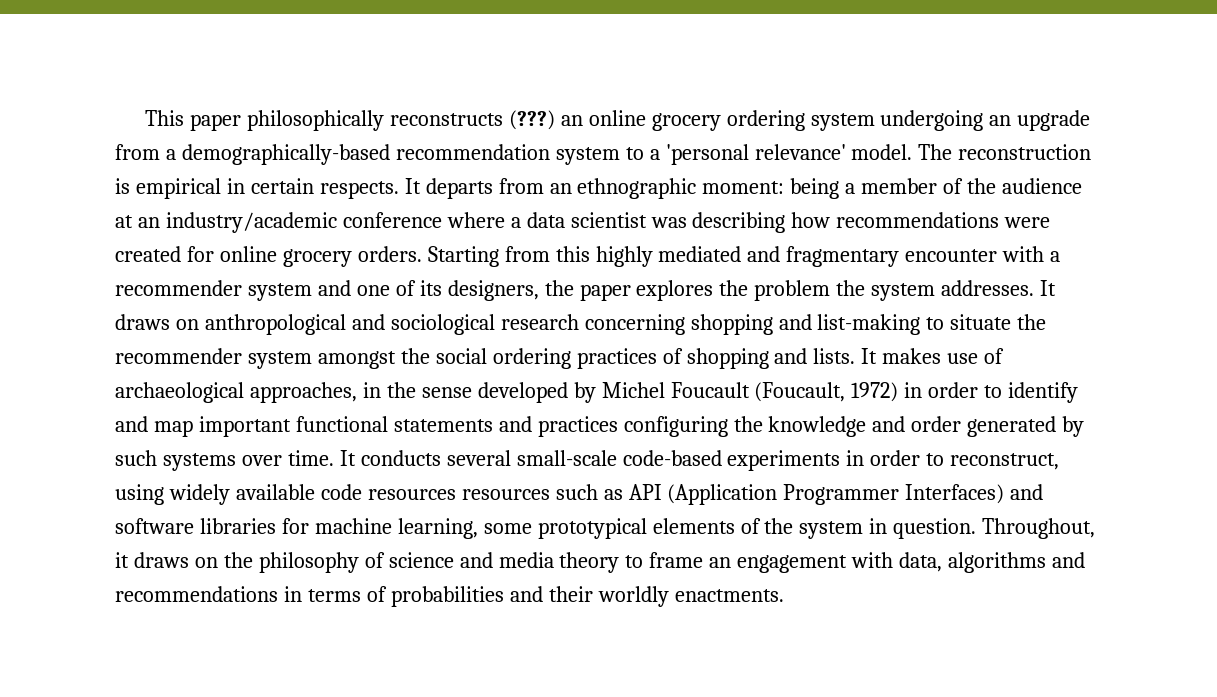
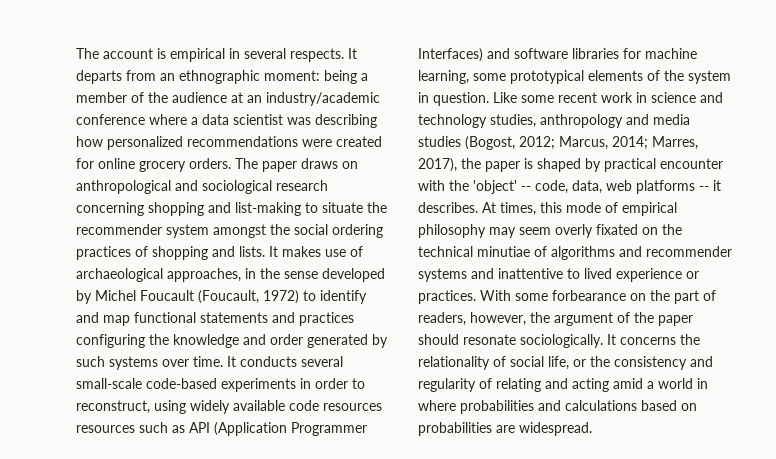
[145,110,1091,131] [115,144,1092,165] This paper philosophically reconstructs (???) an online grocery ordering system undergoing an upgrade from a demographically-based recommendation system to a 'personal relevance' model. The reconstruction -> [76,48,153,59] The account
[250,178,314,194] certain -> [244,48,286,59] several
(831, 220) none -> [107,136,183,150] personalized
[427,246,1061,267] [115,280,1057,301] Starting from this highly mediated and fragmentary encounter with a recommender system and one of its designers, the paper explores the problem the system addresses. It -> [235,158,297,172] The paper
[904,382,979,398] in order -> (299, 297) none
[198,416,291,437] important -> (130, 320) none
[982,518,1096,539] [115,552,1085,573] [115,586,784,607] Throughout, it draws on the philosophy of science and media theory to frame an engagement with data, algorithms and recommendations in terms of probabilities and their worldly enactments. -> [493,92,723,103] [418,114,690,128] [418,136,698,150] [418,158,723,172] [418,180,721,194] [418,202,677,216] [418,224,682,238] [418,246,732,260] [418,268,699,282] [418,290,716,304] [418,312,693,326] [418,334,700,348] [418,356,713,370] [418,378,708,392] [418,400,697,414] [418,422,592,436] Like some recent work in science and technology studies, anthropology and media studies (Bogost, 2012; Marcus, 2014; Marres, 2017), the paper is shaped by practical encounter with the 'object' -- code, data, web platforms -- it describes. At times, this mode of empirical philosophy may seem overly fixated on the technical minutiae of algorithms and recommender systems and inattentive to lived experience or practices. With some forbearance on the part of readers, however, the argument of the paper should resonate sociologically. It concerns the relationality of social life, or the consistency and regularity of relating and acting amid a world in where probabilities and calculations based on probabilities are widespread.

